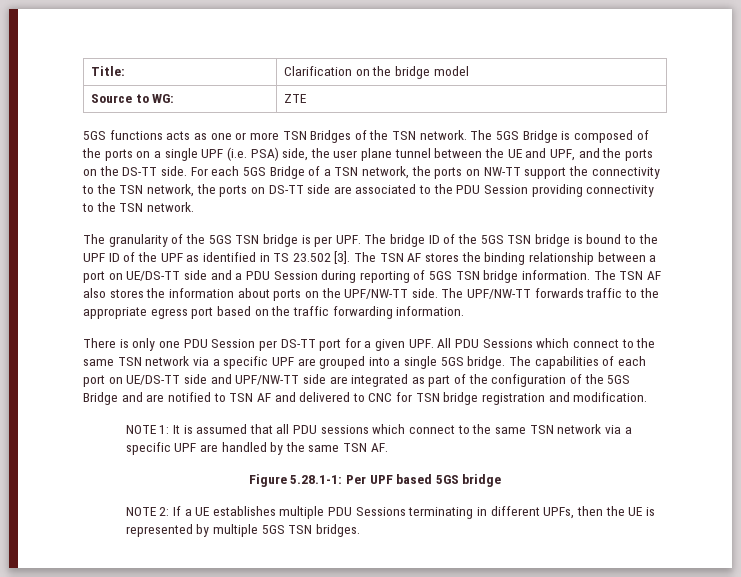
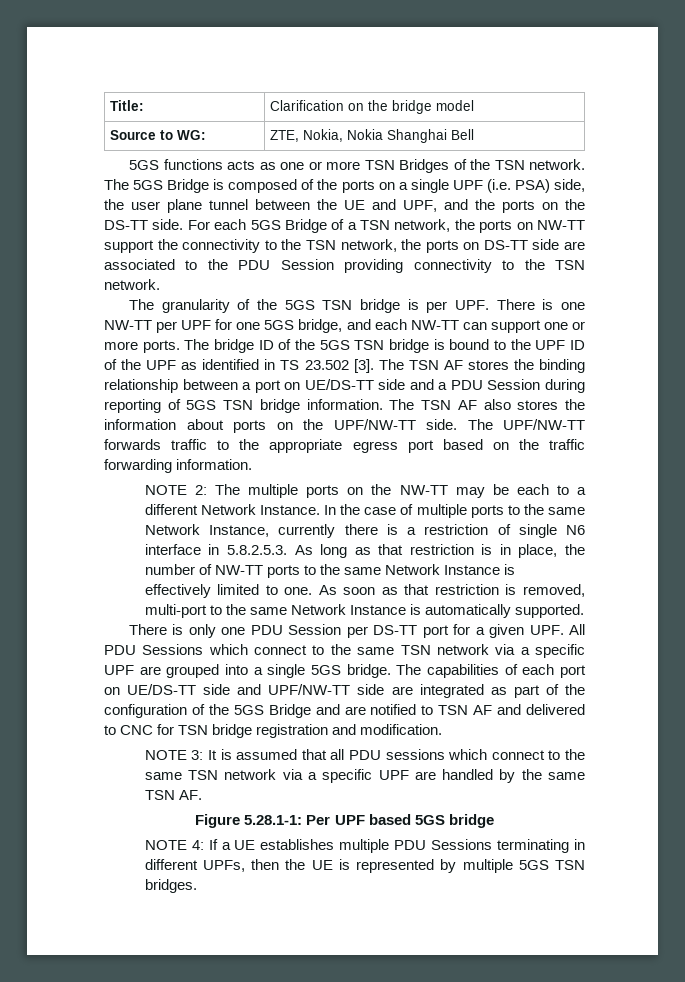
[284,94,307,103] ZTE -> [270,129,475,143] ZTE, Nokia, Nokia Shanghai Bell
(361, 239) none -> [496,299,586,310] [104,319,585,333] [104,340,180,353] There is one NW-TT per UPF for one 5GS bridge, and each NW-TT can support one or more ports.
(465, 311) none -> [144,484,586,498] [144,504,585,518] [144,524,585,538] [144,544,585,558] [144,564,516,578] [144,584,585,598] [144,604,585,618] // NOTE 2: The multiple ports on the NW-TT may be each to a different Network Instance. In the case of multiple ports to the same Network Instance, currently there is a restriction of single N6 interface in 5.8.2.5.3. As long as that restriction is in place, the number of NW-TT ports to the same Network Instance is effectively limited to one. As soon as that restriction is removed, multi-port to the same Network Instance is automatically supported.
[159,425,170,434] 1: -> [191,750,204,760] 3:
[159,507,170,516] 2: -> [191,840,204,850] 4:

